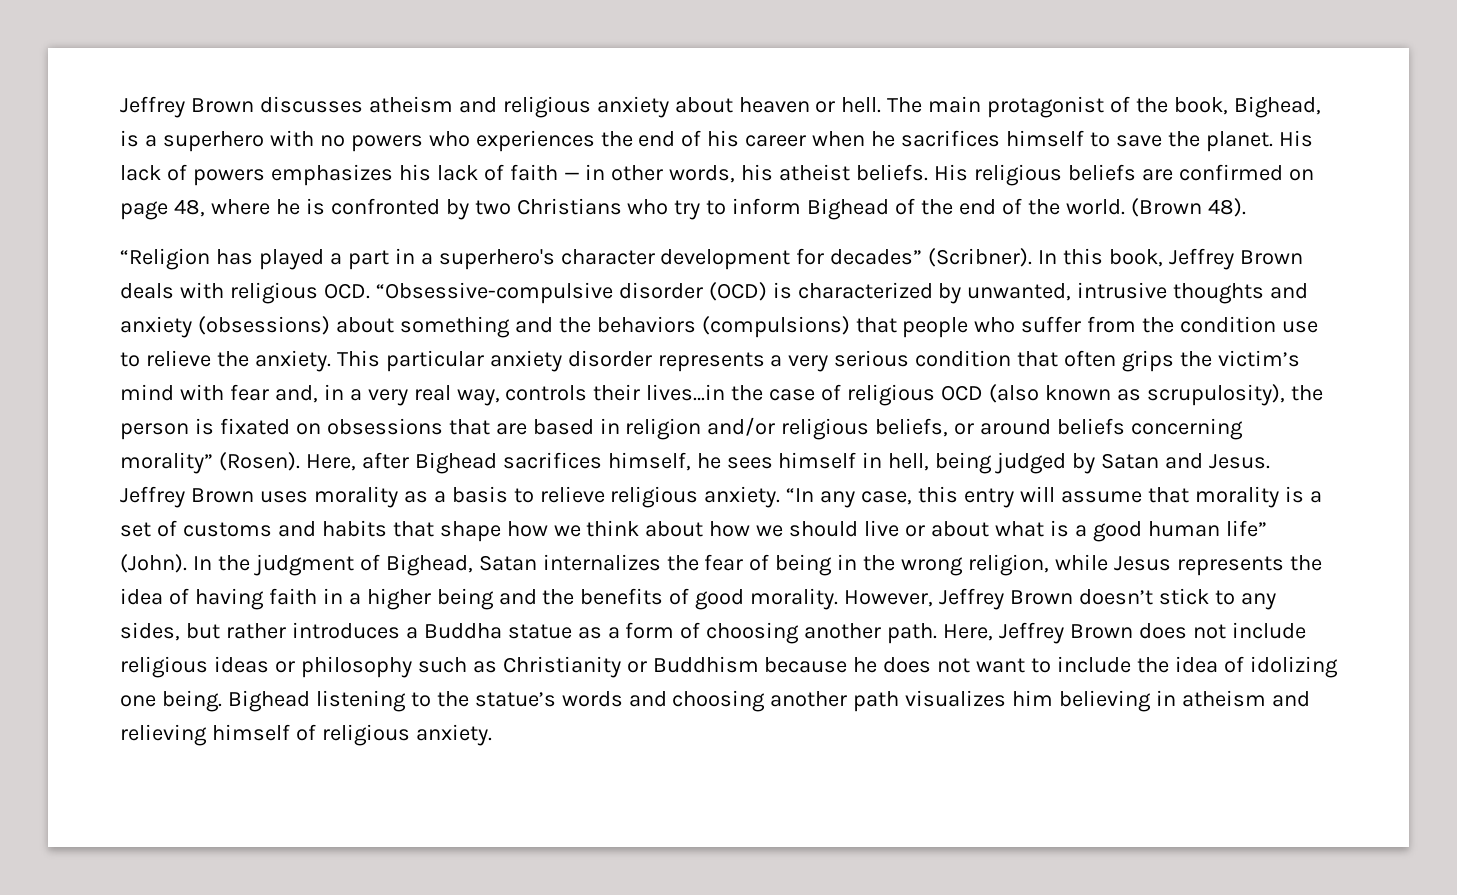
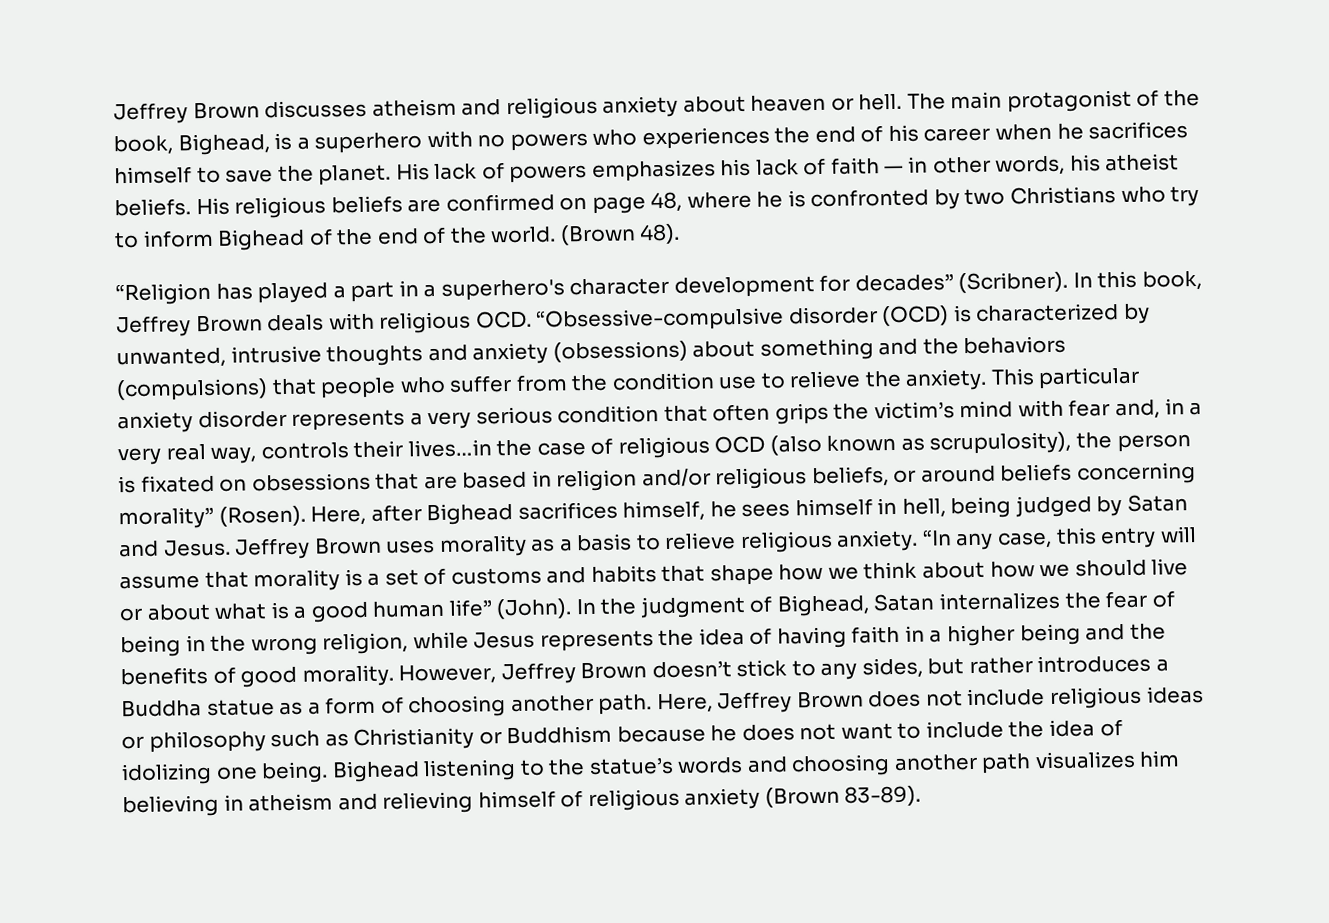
[415,724,492,746] anxiety. -> [684,785,922,810] anxiety (Brown 83-89).

